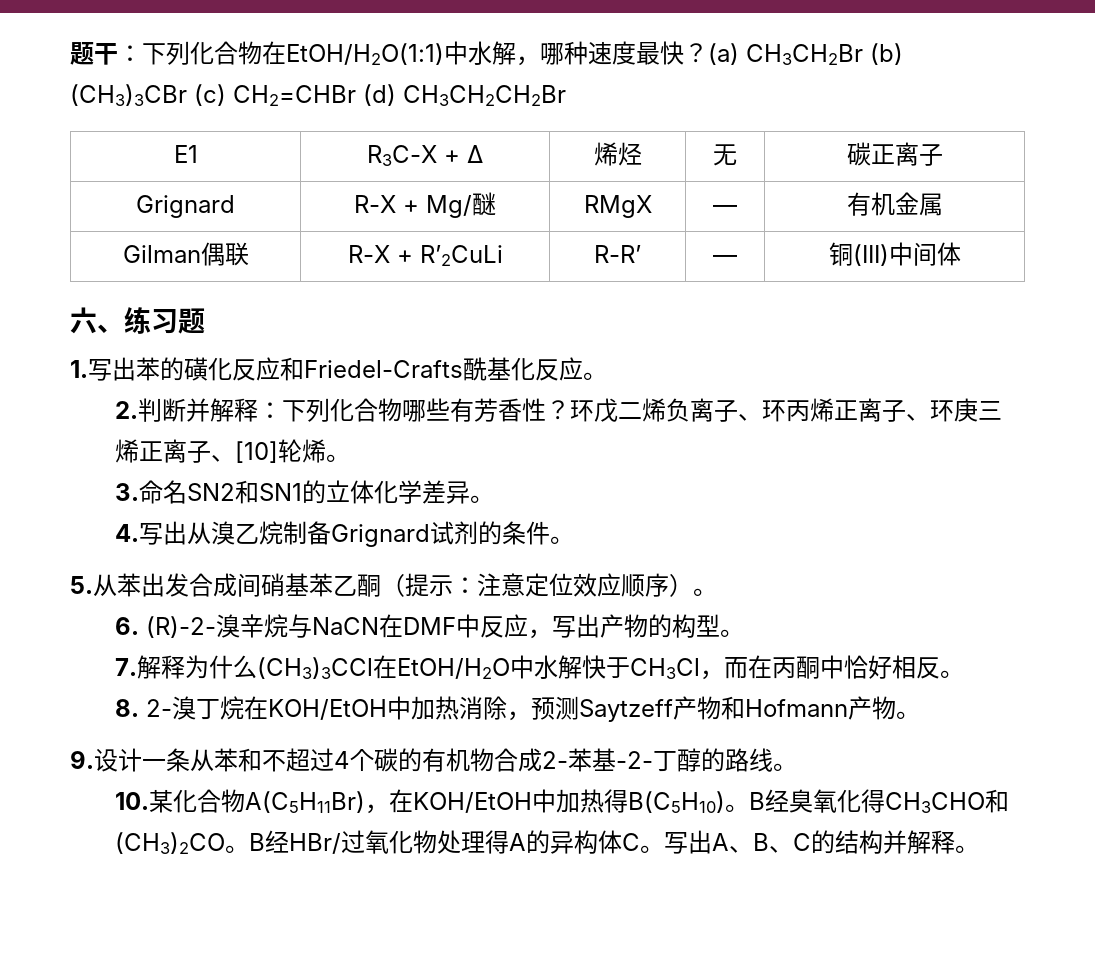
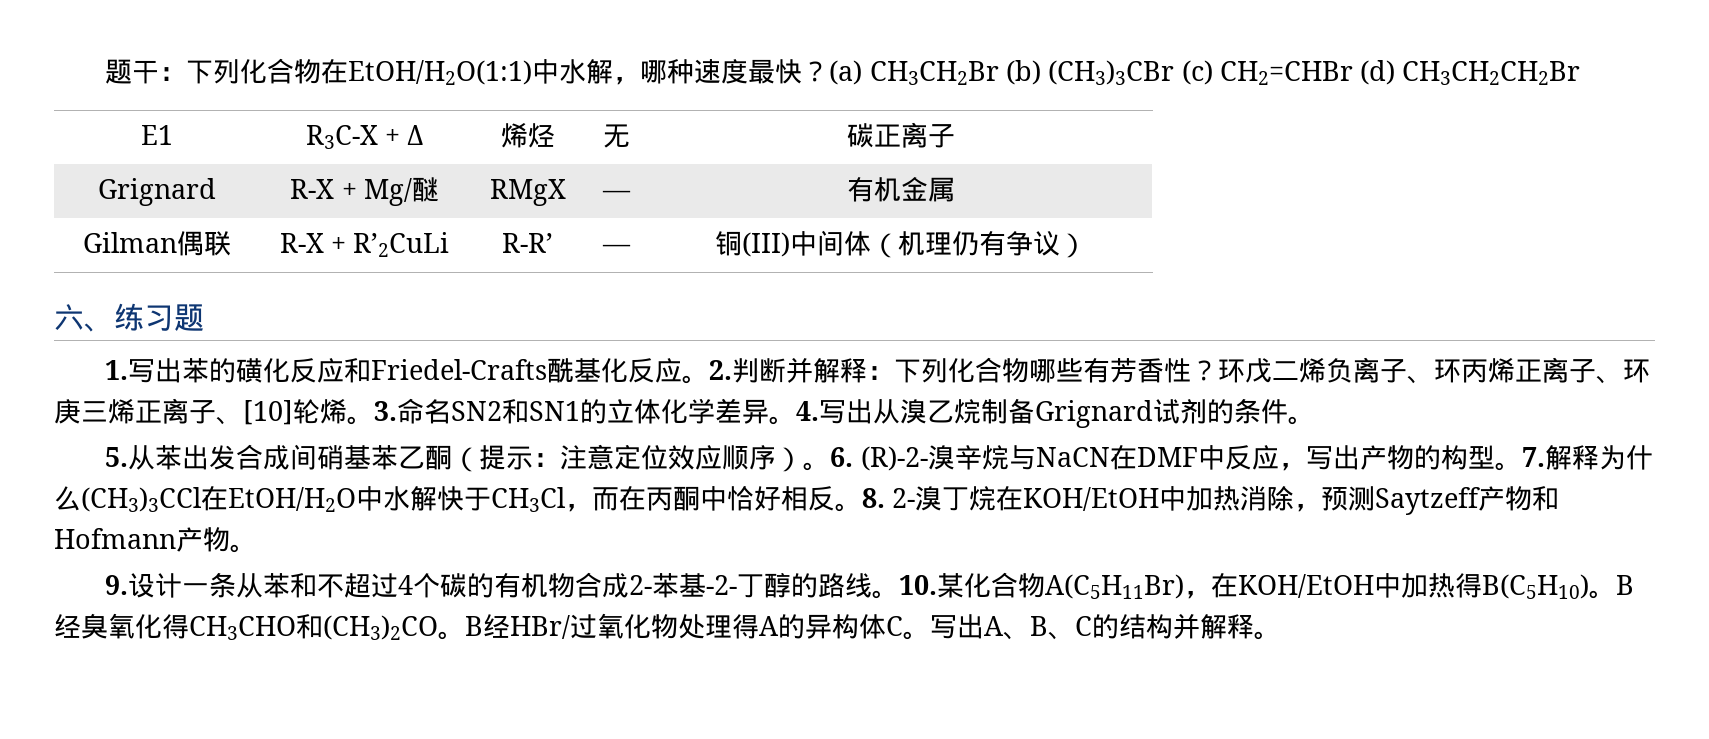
(961, 254) none -> [870,230,1087,258] （机理仍有争议）
(607, 376) // -> (710, 379) none
(350, 458) // -> (374, 420) none
(494, 499) // -> (796, 420) none
(717, 592) // -> (831, 466) none
(744, 633) // -> (1522, 466) none
(964, 674) // -> (862, 507) none
(797, 767) // -> (900, 594) none

